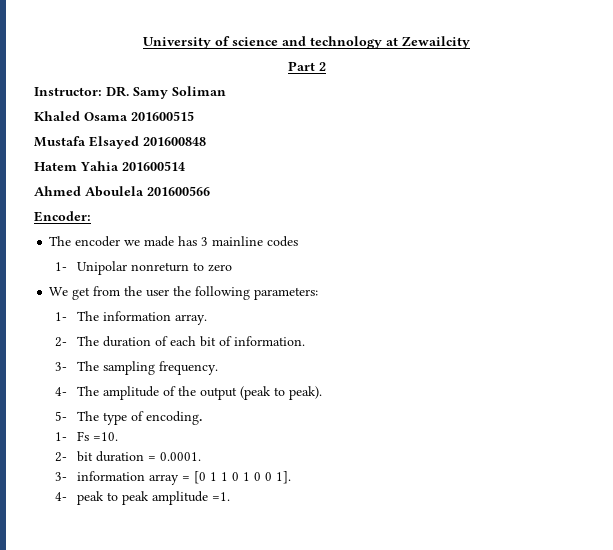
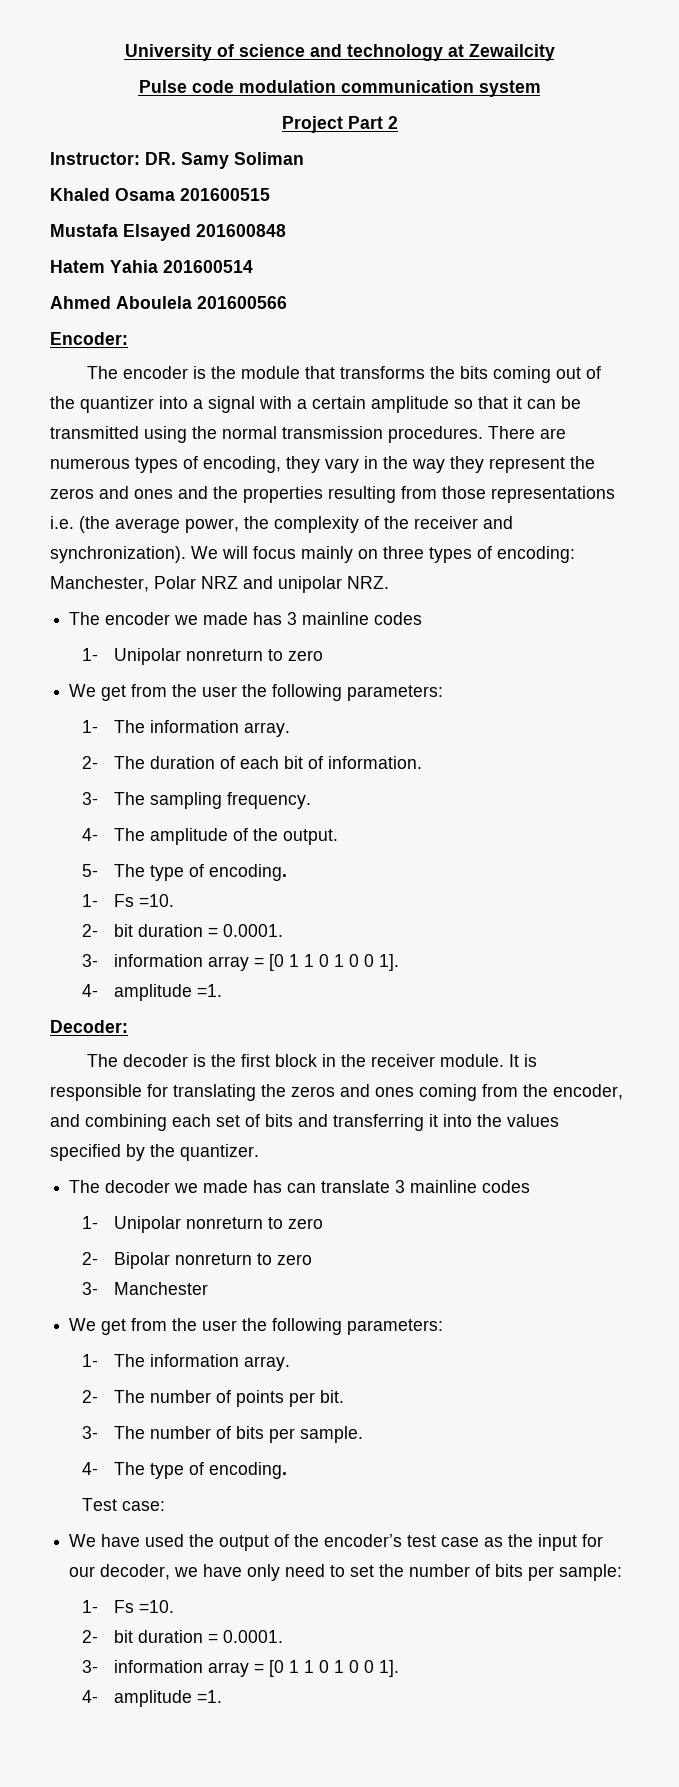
(470, 42) none -> [138,80,541,97] [281,116,343,133] Pulse code modulation communication system // Project
(91, 216) none -> [87,366,602,383] [50,396,581,413] [50,426,566,443] [50,456,595,473] [50,486,615,503] [50,516,513,533] [50,546,575,563] [50,576,389,593] // The encoder is the module that transforms the bits coming out of the quantizer into a signal with a certain amplitude so that it can be transmitted using the normal transmission procedures. There are numerous types of encoding, they vary in the way they represent the zeros and ones and the properties resulting from those representations i.e. (the average power, the complexity of the receiver and synchronization). We will focus mainly on three types of encoding: Manchester, Polar NRZ and unipolar NRZ.
[199,386,322,400] output (peak to peak). -> [283,829,339,845] output.
[76,491,230,505] peak to peak amplitude =1. -> [114,984,223,1001] [50,1020,128,1033] [87,1054,538,1067] [50,1084,623,1101] [50,1114,559,1131] [50,1144,259,1161] [69,1180,531,1193] [82,1216,324,1233] [82,1252,313,1269] [82,1282,209,1295] [69,1318,444,1335] [82,1354,291,1371] [82,1390,345,1407] [82,1426,364,1443] [82,1462,288,1479] [82,1498,166,1511] [69,1534,604,1551] [69,1564,623,1581] [82,1600,175,1613] [82,1630,284,1643] [82,1660,400,1677] [82,1690,223,1707] amplitude =1. // Decoder: // The decoder is the first block in the receiver module. It is responsible for translating the zeros and ones coming from the encoder, and combining each set of bits and transferring it into the values specified by the quantizer. // The decoder we made has can translate 3 mainline codes // 1- Unipolar nonreturn to zero // 2- Bipolar nonreturn to zero // 3- Manchester // We get from the user the following parameters: // 1- The information array. // 2- The number of points per bit. // 3- The number of bits per sample. // 4- The type of encoding. // Test case: // We have used the output of the encoder’s test case as the input for our decoder, we have only need to set the number of bits per sample: // 1- Fs =10. // 2- bit duration = 0.0001. // 3- information array = [0 1 1 0 1 0 0 1]. // 4- amplitude =1.

